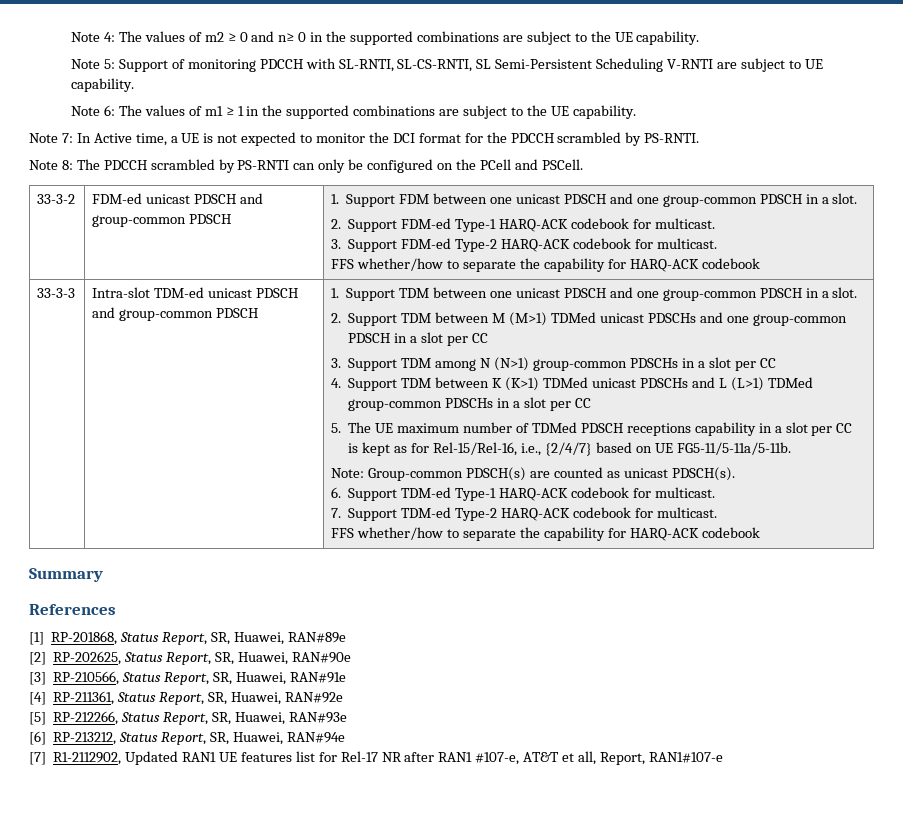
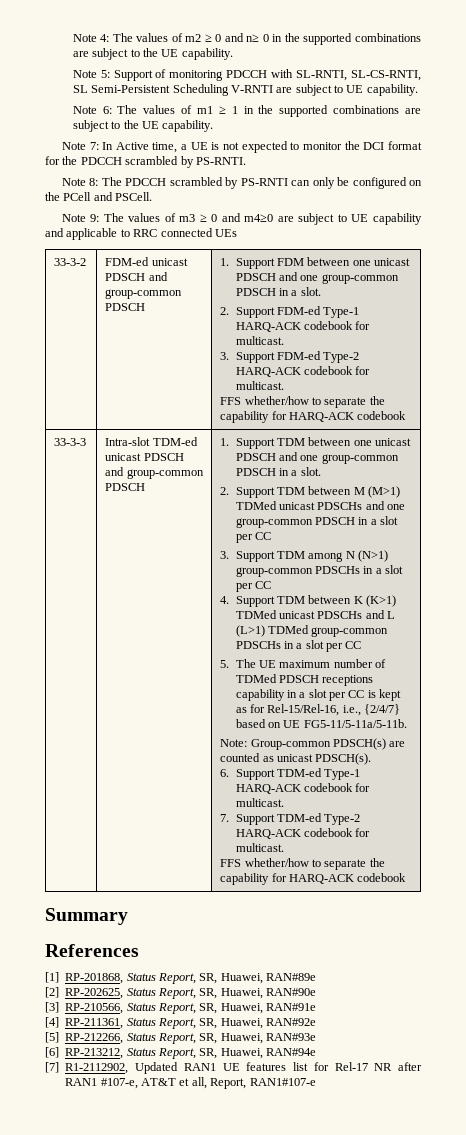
(583, 164) none -> [61,213,422,225] [45,228,237,240] // Note 9: The values of m3 ≥ 0 and m4≥0 are subject to UE capability and applicable to RRC connected UEs

